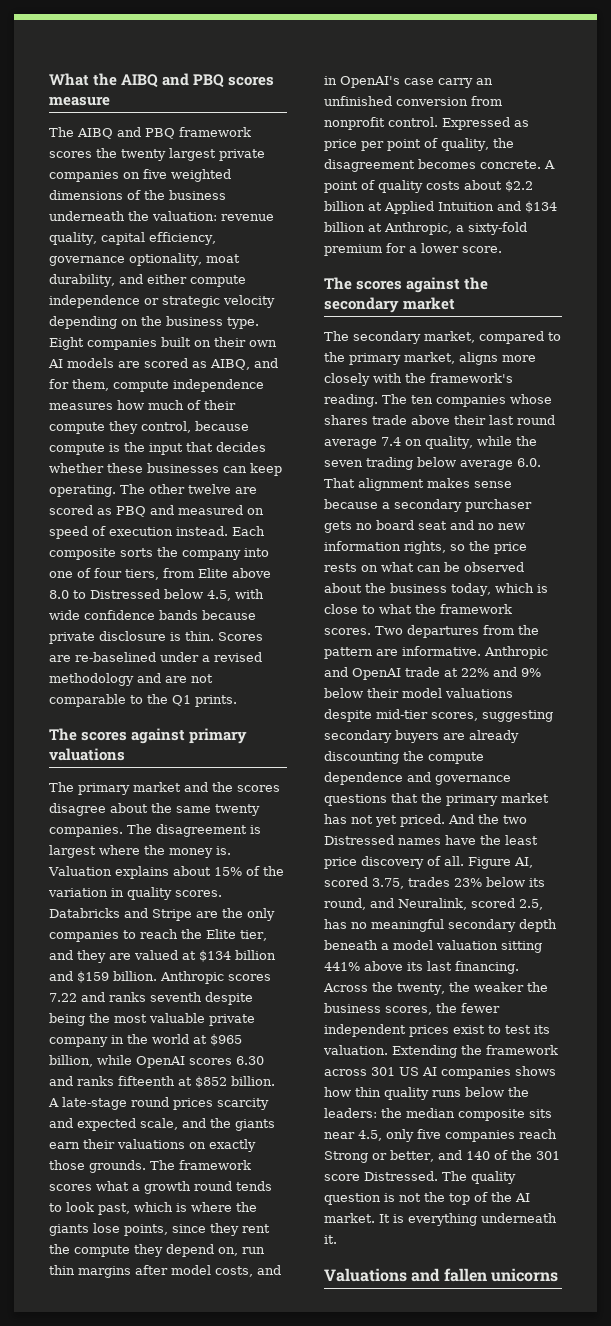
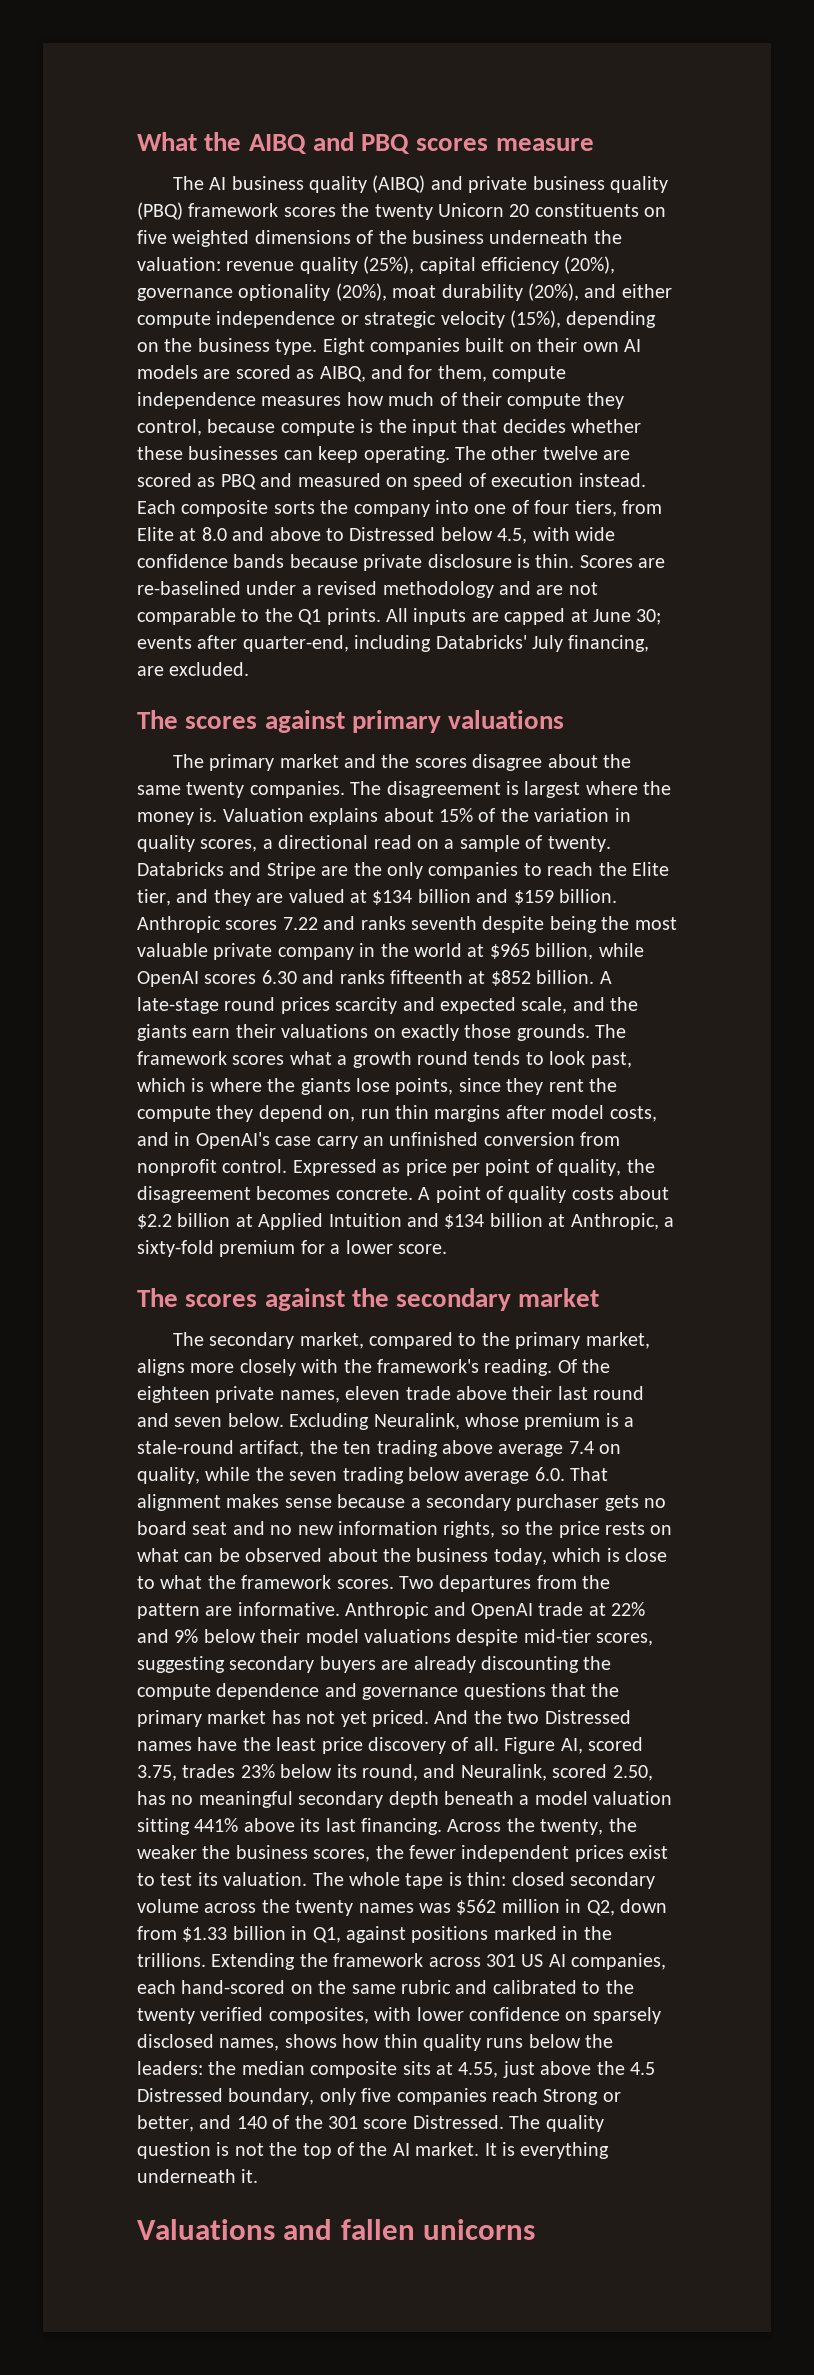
[77,127,175,139] AIBQ and PBQ -> [209,175,669,193] [137,202,183,220] AI business quality (AIBQ) and private business quality (PBQ)
[169,148,265,161] [49,170,119,182] largest private companies -> [438,203,639,217] Unicorn 20 constituents
[49,232,216,245] [49,253,240,266] [49,274,115,287] quality, capital efficiency, governance optionality, moat durability, -> [299,256,616,274] [137,283,579,301] quality (25%), capital efficiency (20%), governance optionality (20%), moat durability (20%),
(275, 301) none -> [510,310,561,328] (15%),
[232,568,271,578] [49,590,69,599] above 8.0 -> [179,527,321,541] at 8.0 and above
(237, 701) none -> [386,608,662,625] [137,635,650,652] [137,662,250,676] All inputs are capped at June 30; events after quarter-end, including Databricks' July financing, are excluded.
[175,890,222,897] scores. -> [200,835,611,852] scores, a directional read on a sample of twenty.
[382,394,552,407] [324,415,368,425] The ten companies whose shares -> [557,1359,611,1373] [137,1386,401,1403] Of the eighteen private names, eleven
(555, 420) none -> [137,1413,635,1430] [137,1440,493,1457] and seven below. Excluding Neuralink, whose premium is a stale-round artifact, the ten trading above
[519,899,543,910] 2.5, -> [612,1765,653,1781] 2.50,
(388, 1050) none -> [312,1872,655,1889] [137,1899,667,1916] [137,1926,612,1943] [137,1953,206,1967] The whole tape is thin: closed secondary volume across the twenty names was $562 million in Q2, down from $1.33 billion in Q1, against positions marked in the trillions.
[441,1067,511,1079] companies -> [571,1953,667,1970] [137,1980,634,1994] [137,2007,661,2024] [137,2034,280,2051] companies, each hand-scored on the same rubric and calibrated to the twenty verified composites, with lower confidence on sparsely disclosed names,
[324,1130,382,1141] near 4.5, -> [436,2061,655,2078] [137,2088,315,2105] at 4.55, just above the 4.5 Distressed boundary,

